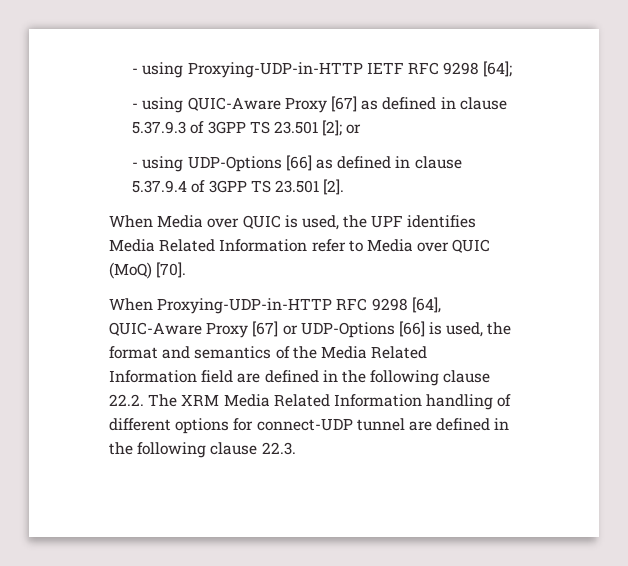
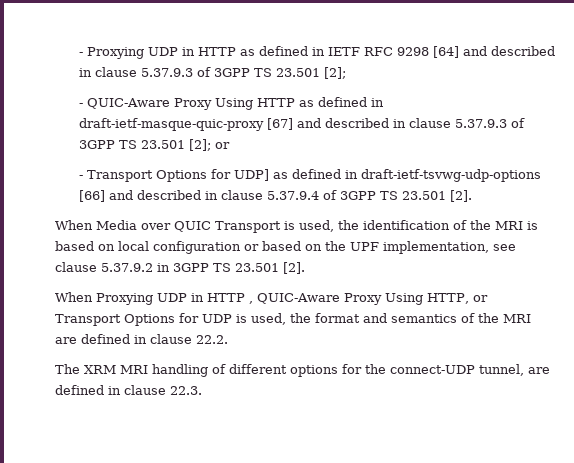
[132,61,513,78] [132,96,456,113] - using Proxying-UDP-in-HTTP IETF RFC 9298 [64]; // - using QUIC-Aware Proxy [67] as defined in -> [78,46,555,59] [78,67,346,79] [78,97,384,110] [78,118,406,131] - Proxying UDP in HTTP as defined in IETF RFC 9298 [64] and described in clause 5.37.9.3 of 3GPP TS 23.501 [2]; // - QUIC-Aware Proxy Using HTTP as defined in draft-ietf-masque-quic-proxy [67] and described in
[142,155,392,172] using UDP-Options [66] as defined -> [86,169,541,182] [78,190,201,202] Transport Options for UDP] as defined in draft-ietf-tsvwg-udp-options [66] and described
[284,215,477,230] [109,239,491,253] [109,262,187,279] [109,297,441,314] [109,321,425,338] is used, the UPF identifies Media Related Information refer to Media over QUIC (MoQ) [70]. // When Proxying-UDP-in-HTTP RFC 9298 [64], QUIC-Aware Proxy [67] or UDP-Options [66] -> [215,220,538,233] [55,241,516,254] [55,262,305,274] [55,292,488,305] [55,313,232,326] Transport is used, the identification of the MRI is based on local configuration or based on the UPF implementation, see clause 5.37.9.2 in 3GPP TS 23.501 [2]. // When Proxying UDP in HTTP , QUIC-Aware Proxy Using HTTP, or Transport Options for UDP
[320,346,428,359] [109,370,440,386] Media Related Information field are defined in the following -> [503,314,531,323] [55,334,147,344] MRI are defined in
(144, 400) none -> (228, 339) //
[223,394,422,407] Media Related Information -> [120,365,148,374] MRI
[256,418,510,431] [109,442,207,458] connect-UDP tunnel are defined in the following -> [365,364,550,376] [55,385,121,395] the connect-UDP tunnel, are defined in

